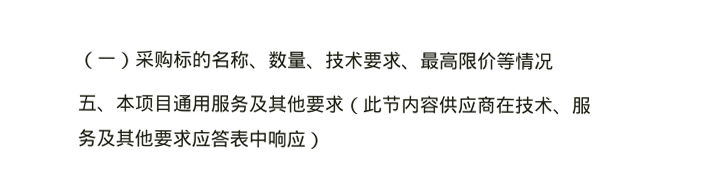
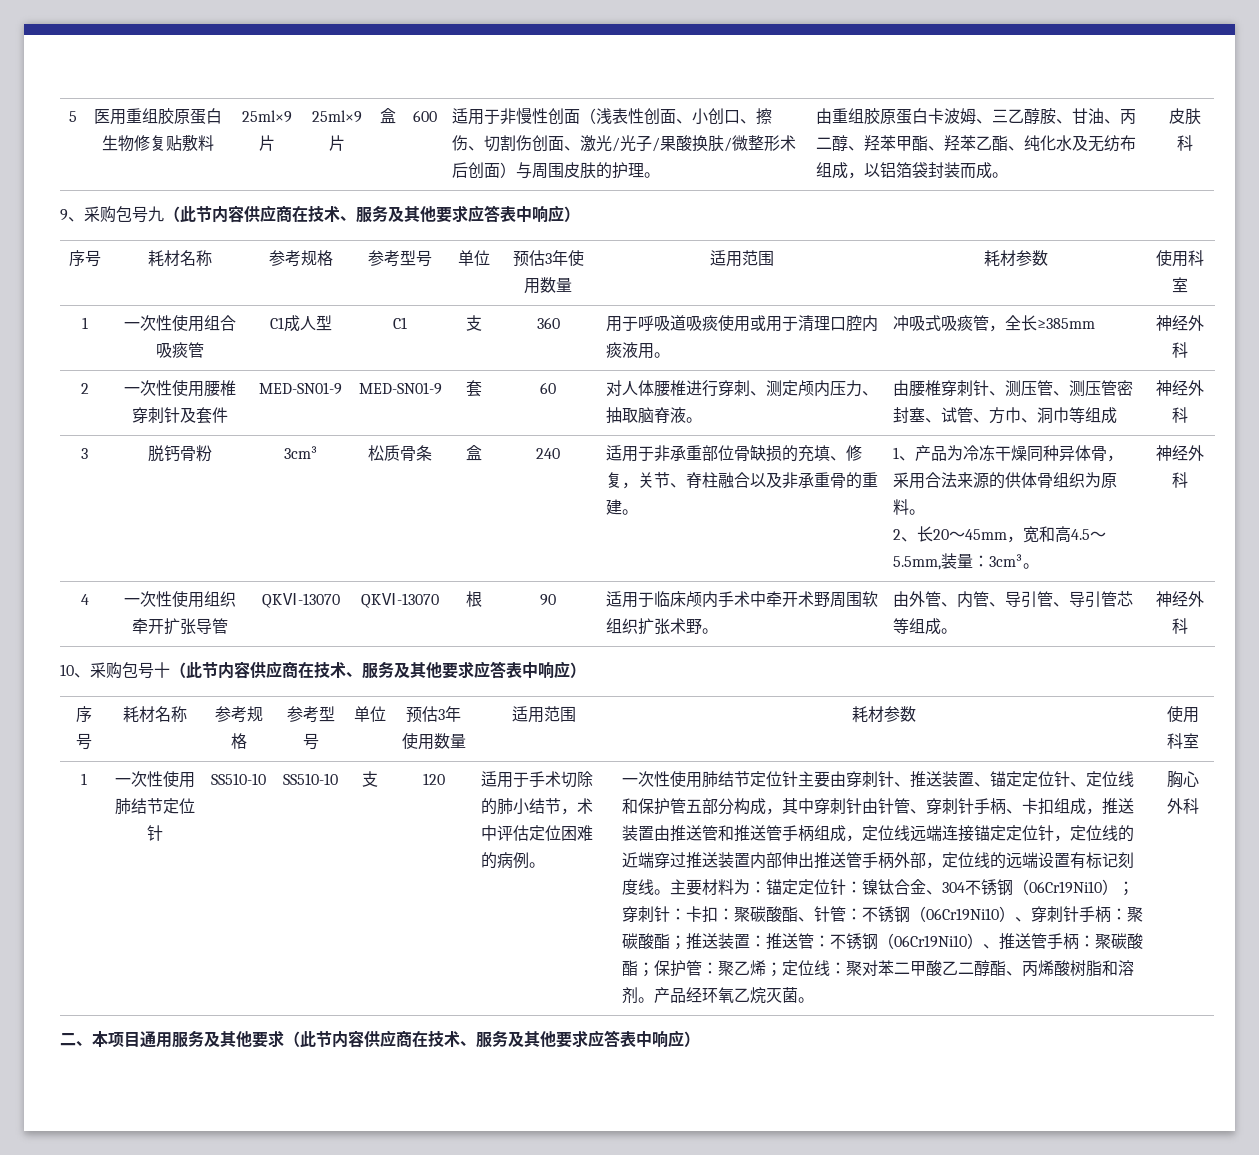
[78,49,554,71] [77,94,97,111] （一）采购标的名称、数量、技术要求、最高限价等情况 // 五 -> [68,111,77,122] [94,108,222,125] [102,134,214,152] [241,110,292,123] [258,135,275,151] [311,110,362,123] [328,135,345,151] [380,108,396,124] [412,110,437,122] [451,107,772,125] [451,135,796,152] [451,162,660,179] [815,108,1136,125] [815,135,1136,152] [815,162,1008,179] [1168,108,1201,125] [1176,135,1193,151] [60,205,580,223] [68,250,101,267] [147,250,212,267] [268,250,333,267] [368,250,432,267] [457,250,490,266] [512,250,584,267] [524,277,572,294] [710,250,774,267] [983,250,1048,267] [1156,250,1204,267] [1172,277,1188,293] [81,317,88,329] [123,315,236,332] [155,342,204,358] [269,315,332,332] [393,317,407,329] [465,315,482,331] [536,317,560,329] [605,315,878,332] [605,342,670,359] [892,315,1095,332] [1156,315,1204,331] [1172,342,1188,358] [80,383,89,394] [123,380,236,397] [131,407,228,424] [259,382,342,395] [358,382,442,395] [465,380,482,397] [540,382,556,394] [605,380,878,397] [605,407,702,424] [892,380,1133,397] [892,407,1117,424] [1156,380,1204,396] [1172,407,1188,423] [81,448,88,459] [147,445,212,462] [283,446,318,459] [368,445,432,461] [465,445,482,461] [536,448,560,459] [605,445,862,462] [605,472,878,489] [605,499,638,515] [892,445,1123,462] [892,472,1117,489] [892,499,925,515] [892,526,1106,543] [892,553,1039,570] [1156,445,1204,461] [1172,472,1188,488] [80,594,89,605] [123,591,236,608] [131,618,228,635] [261,593,340,608] [361,593,439,608] [465,591,482,607] [540,594,556,606] [605,591,878,608] [605,618,718,635] [892,591,1133,608] [892,618,957,635] [1156,591,1204,607] [1172,618,1188,634] [60,661,586,679] [75,706,92,723] [75,733,92,750] [122,706,187,723] [214,706,263,723] [230,733,247,749] [286,706,335,723] [302,733,319,750] [354,706,386,722] [406,706,461,723] [401,733,466,750] [512,706,576,723] [851,706,916,723] [1167,706,1199,723] [1167,733,1199,749] [80,773,87,785] [114,771,195,788] [114,798,195,815] [146,825,163,841] [211,773,266,785] [283,773,338,785] [362,771,378,787] [422,773,445,785] [480,771,593,788] [480,798,593,815] [480,825,593,841] [480,852,545,869] [621,771,1134,788] [621,798,1134,815] [621,825,1134,842] [621,852,1134,869] [621,879,1134,896] [621,906,1143,923] [621,933,1143,950] [621,960,1134,977] [621,987,814,1004] [1167,771,1199,788] [1167,798,1199,814] [60,1033,76,1046] 5 | 医用重组胶原蛋白生物修复贴敷料 | 25ml×9片 | 25ml×9片 | 盒 | 600 | 适用于非慢性创面（浅表性创面、小创口、擦伤、切割伤创面、激光/光子/果酸换肤/微整形术后创面）与周围皮肤的护理。 | 由重组胶原蛋白卡波姆、三乙醇胺、甘油、丙二醇、羟苯甲酯、羟苯乙酯、纯化水及无纺布组成，以铝箔袋封装而成。 | 皮肤科 // 9、采购包号九（此节内容供应商在技术、服务及其他要求应答表中响应） // 序号 | 耗材名称 | 参考规格 | 参考型号 | 单位 | 预估3年使用数量 | 适用范围 | 耗材参数 | 使用科室 // 1 | 一次性使用组合吸痰管 | C1成人型 | C1 | 支 | 360 | 用于呼吸道吸痰使用或用于清理口腔内痰液用。 | 冲吸式吸痰管，全长≥385mm | 神经外科 // 2 | 一次性使用腰椎穿刺针及套件 | MED-SN01-9 | MED-SN01-9 | 套 | 60 | 对人体腰椎进行穿刺、测定颅内压力、抽取脑脊液。 | 由腰椎穿刺针、测压管、测压管密封塞、试管、方巾、洞巾等组成 | 神经外科 // 3 | 脱钙骨粉 | 3cm³ | 松质骨条 | 盒 | 240 | 适用于非承重部位骨缺损的充填、修复，关节、脊柱融合以及非承重骨的重建。 | 1、产品为冷冻干燥同种异体骨，采用合法来源的供体骨组织为原料。 // 2、长20～45mm，宽和高4.5～5.5mm,装量：3cm³。 | 神经外科 // 4 | 一次性使用组织牵开扩张导管 | QKⅥ-13070 | QKⅥ-13070 | 根 | 90 | 适用于临床颅内手术中牵开术野周围软组织扩张术野。 | 由外管、内管、导引管、导引管芯等组成。 | 神经外科 // 10、采购包号十（此节内容供应商在技术、服务及其他要求应答表中响应） // 序号 | 耗材名称 | 参考规格 | 参考型号 | 单位 | 预估3年使用数量 | 适用范围 | 耗材参数 | 使用科室 // 1 | 一次性使用肺结节定位针 | SS510-10 | SS510-10 | 支 | 120 | 适用于手术切除的肺小结节，术中评估定位困难的病例。 | 一次性使用肺结节定位针主要由穿刺针、推送装置、锚定定位针、定位线和保护管五部分构成，其中穿刺针由针管、穿刺针手柄、卡扣组成，推送装置由推送管和推送管手柄组成，定位线远端连接锚定定位针，定位线的近端穿过推送装置内部伸出推送管手柄外部，定位线的远端设置有标记刻度线。主要材料为：锚定定位针：镍钛合金、304不锈钢（06Cr19Ni10）；穿刺针：卡扣：聚碳酸酯、针管：不锈钢（06Cr19Ni10）、穿刺针手柄：聚碳酸酯；推送装置：推送管：不锈钢（06Cr19Ni10）、推送管手柄：聚碳酸酯；保护管：聚乙烯；定位线：聚对苯二甲酸乙二醇酯、丙烯酸树脂和溶剂。产品经环氧乙烷灭菌。 | 胸心外科 // 二

